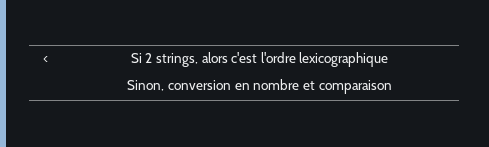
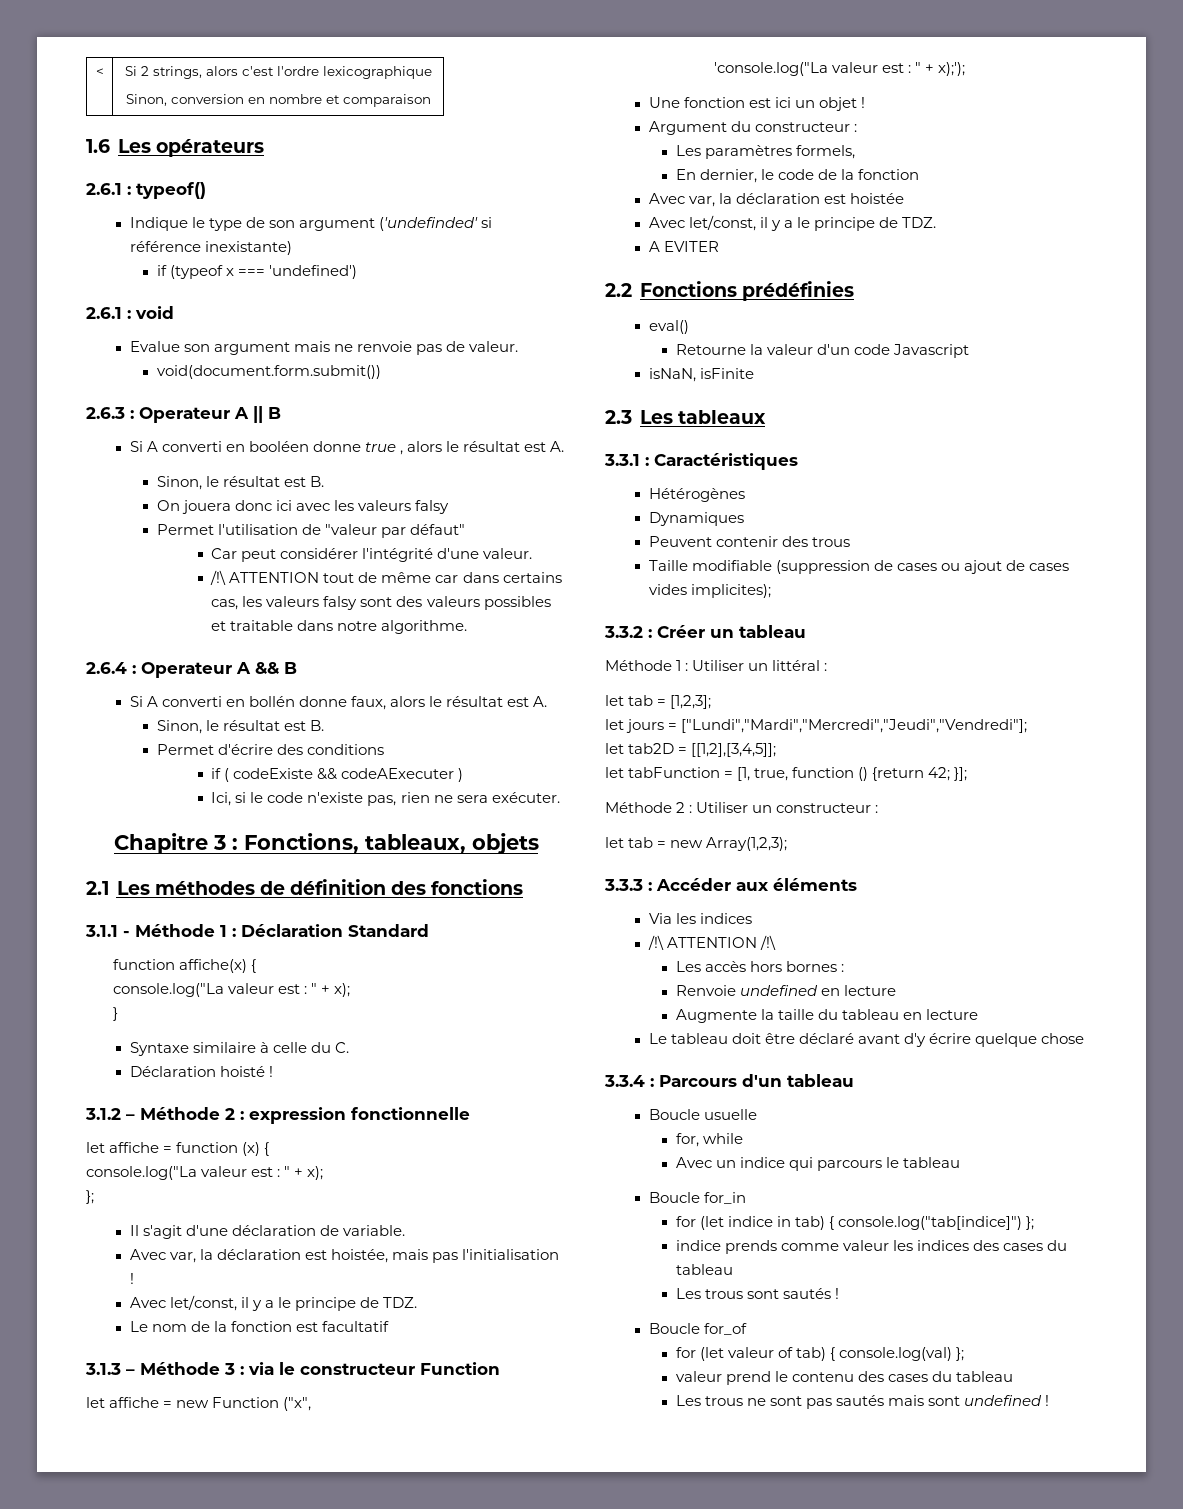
(392, 87) none -> [86,139,264,157] [86,182,206,199] [129,217,493,231] [129,241,292,255] [156,265,358,279] [86,306,174,319] [129,341,519,355] [156,365,381,379] [86,406,281,423] [129,441,565,455] [156,476,325,490] [156,500,450,514] [156,524,466,538] [211,548,533,562] [210,570,562,585] [211,596,551,610] [211,620,468,634] [86,662,297,678] [129,696,548,710] [156,720,325,734] [156,744,385,755] [211,768,464,782] [211,792,560,806] [113,833,539,854] [86,879,524,895] [85,924,429,937] [113,959,257,973] [113,983,351,997] [113,1007,119,1021] [129,1042,349,1056] [129,1066,273,1077] [85,1107,470,1124] [86,1142,270,1156] [86,1166,324,1180] [86,1190,94,1204] [129,1225,405,1239] [129,1249,560,1263] [129,1273,134,1284] [129,1295,418,1311] [129,1321,389,1332] [85,1362,500,1375] [86,1397,312,1411] [713,62,966,76] [648,97,865,111] [648,121,857,135] [675,145,855,159] [675,169,920,183] [648,193,904,207] [648,215,937,231] [648,241,719,252] [605,281,854,301] [648,320,689,334] [675,344,970,358] [648,368,754,382] [605,410,766,424] [604,453,798,470] [648,488,745,502] [648,512,744,526] [648,536,850,547] [648,560,1070,574] [648,584,771,598] [604,625,806,638] [605,660,828,671] [605,695,712,709] [605,719,1028,733] [605,743,777,757] [605,767,968,781] [605,802,879,813] [605,837,788,851] [604,878,857,891] [648,913,752,924] [647,935,776,950] [675,961,845,972] [675,985,897,996] [675,1009,979,1023] [648,1033,1085,1047] [604,1074,854,1087] [648,1109,757,1120] [675,1133,743,1147] [675,1157,961,1171] [648,1192,746,1204] [675,1216,1035,1230] [675,1240,1068,1254] [675,1264,733,1275] [675,1288,840,1299] [648,1323,747,1335] [675,1347,965,1361] [675,1371,1014,1385] [675,1395,1050,1409] // 1.6 Les opérateurs // 2.6.1 : typeof() // Indique le type de son argument ('undefinded' si référence inexistante) // if (typeof x === 'undefined') // 2.6.1 : void // Evalue son argument mais ne renvoie pas de valeur. // void(document.form.submit()) // 2.6.3 : Operateur A || B // Si A converti en booléen donne true , alors le résultat est A. // Sinon, le résultat est B. // On jouera donc ici avec les valeurs falsy // Permet l'utilisation de "valeur par défaut" // Car peut considérer l'intégrité d'une valeur. // /!\ ATTENTION tout de même car dans certains cas, les valeurs falsy sont des valeurs possibles et traitable dans notre algorithme. // 2.6.4 : Operateur A && B // Si A converti en bollén donne faux, alors le résultat est A. // Sinon, le résultat est B. // Permet d'écrire des conditions // if ( codeExiste && codeAExecuter ) // Ici, si le code n'existe pas, rien ne sera exécuter. // Chapitre 3 : Fonctions, tableaux, objets // 2.1 Les méthodes de définition des fonctions // 3.1.1 - Méthode 1 : Déclaration Standard // function affiche(x) { // console.log("La valeur est : " + x); // } // Syntaxe similaire à celle du C. // Déclaration hoisté ! // 3.1.2 – Méthode 2 : expression fonctionnelle // let affiche = function (x) { // console.log("La valeur est : " + x); // }; // Il s'agit d'une déclaration de variable. // Avec var, la déclaration est hoistée, mais pas l'initialisation ! // Avec let/const, il y a le principe de TDZ. // Le nom de la fonction est facultatif // 3.1.3 – Méthode 3 : via le constructeur Function // let affiche = new Function ("x", // 'console.log("La valeur est : " + x);'); // Une fonction est ici un objet ! // Argument du constructeur : // Les paramètres formels, // En dernier, le code de la fonction // Avec var, la déclaration est hoistée // Avec let/const, il y a le principe de TDZ. // A EVITER // 2.2 Fonctions prédéfinies // eval() // Retourne la valeur d'un code Javascript // isNaN, isFinite // 2.3 Les tableaux // 3.3.1 : Caractéristiques // Hétérogènes // Dynamiques // Peuvent contenir des trous // Taille modifiable (suppression de cases ou ajout de cases vides implicites); // 3.3.2 : Créer un tableau // Méthode 1 : Utiliser un littéral : // let tab = [1,2,3]; // let jours = ["Lundi","Mardi","Mercredi","Jeudi","Vendredi"]; // let tab2D = [[1,2],[3,4,5]]; // let tabFunction = [1, true, function () {return 42; }]; // Méthode 2 : Utiliser un constructeur : // let tab = new Array(1,2,3); // 3.3.3 : Accéder aux éléments // Via les indices // /!\ ATTENTION /!\ // Les accès hors bornes : // Renvoie undefined en lecture // Augmente la taille du tableau en lecture // Le tableau doit être déclaré avant d'y écrire quelque chose // 3.3.4 : Parcours d'un tableau // Boucle usuelle // for, while // Avec un indice qui parcours le tableau // Boucle for_in // for (let indice in tab) { console.log("tab[indice]") }; // indice prends comme valeur les indices des cases du tableau // Les trous sont sautés ! // Boucle for_of // for (let valeur of tab) { console.log(val) }; // valeur prend le contenu des cases du tableau // Les trous ne sont pas sautés mais sont undefined !

